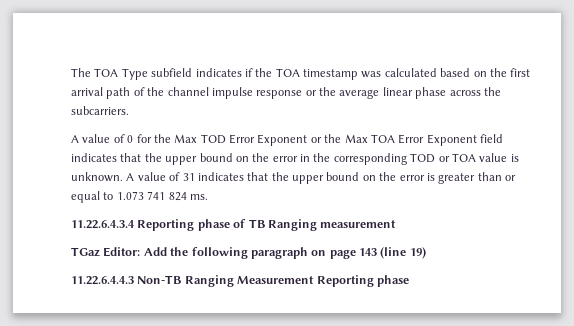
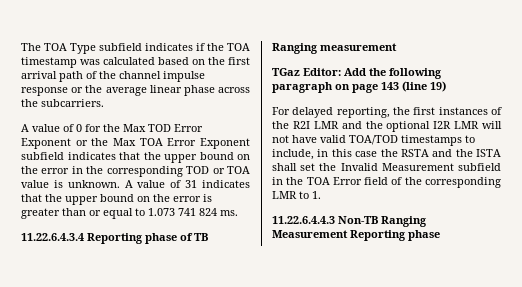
[480,134,503,143] field -> [21,152,64,160] subfield
(426, 253) none -> [272,107,502,118] [272,121,502,132] [272,135,475,146] [272,149,501,160] [272,163,501,171] [272,177,501,188] [272,191,321,199] // For delayed reporting, the first instances of the R2I LMR and the optional I2R LMR will not have valid TOA/TOD timestamps to include, in this case the RSTA and the ISTA shall set the Invalid Measurement subfield in the TOA Error field of the corresponding LMR to 1.

